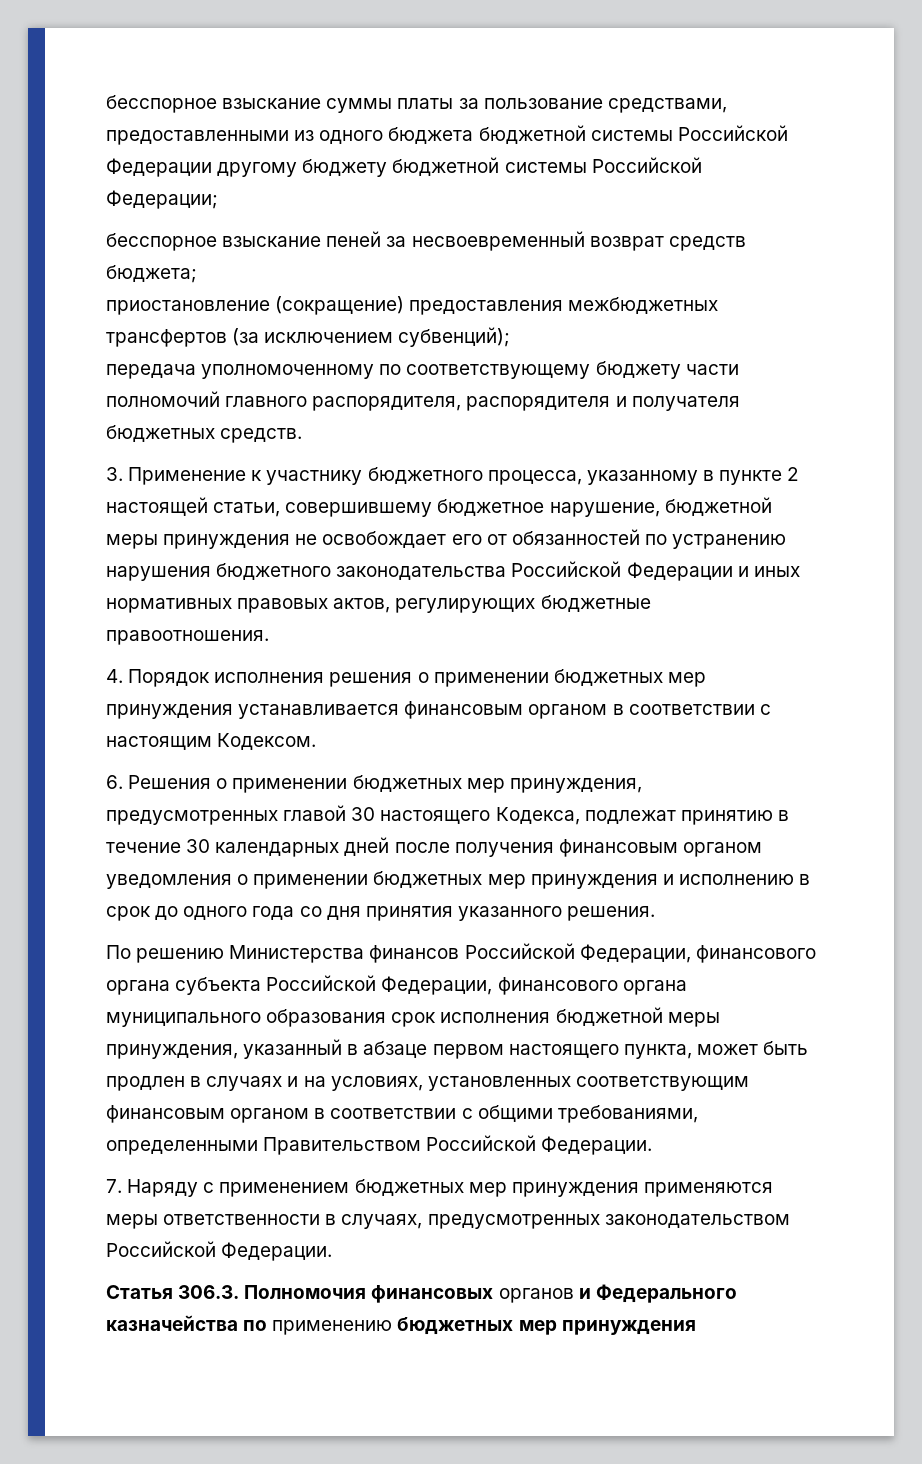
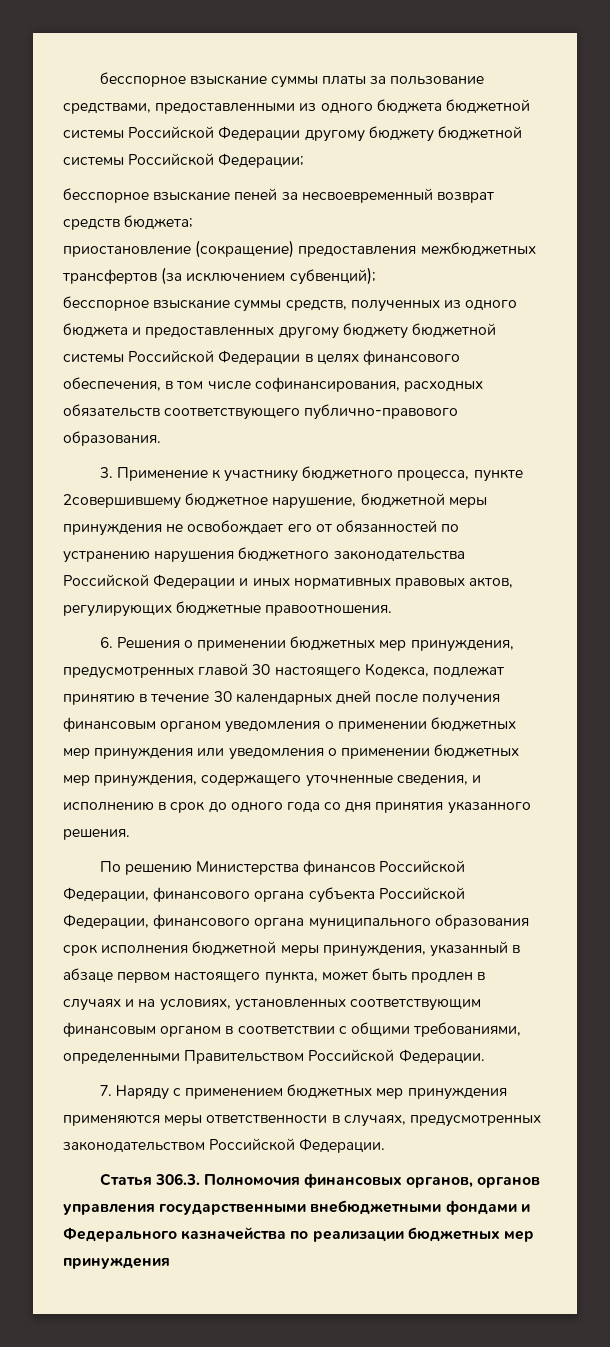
[106,361,739,379] [106,391,740,411] [106,425,303,443] передача уполномоченному по соответствующему бюджету части полномочий главного распорядителя, распорядителя и получателя бюджетных средств. -> [63,296,518,312] [63,323,496,339] [63,350,460,365] [63,377,483,392] [63,404,459,420] [63,431,161,446] бесспорное взыскание суммы средств, полученных из одного бюджета и предоставленных другому бюджету бюджетной системы Российской Федерации в целях финансового обеспечения, в том числе софинансирования, расходных обязательств соответствующего публично-правового образования.
[586,467,800,485] [106,497,433,517] указанному в пункте 2 настоящей статьи, совершившему -> [473,469,523,482] [63,494,181,509] пункте 2совершившему
[106,669,706,687] [106,701,771,719] [106,733,317,750] // 4. Порядок исполнения решения о применении бюджетных мер принуждения устанавливается финансовым органом в соответствии с настоящим Кодексом. -> (393, 610) none
(658, 881) none -> [197,744,520,760] [63,774,468,787] или уведомления о применении бюджетных мер принуждения, содержащего уточненные сведения,
[498,1288,574,1303] органов -> [406,1177,541,1188] [63,1200,517,1215] органов, органов управления государственными внебюджетными фондами
[272,1320,393,1335] применению -> [312,1231,404,1242] реализации

